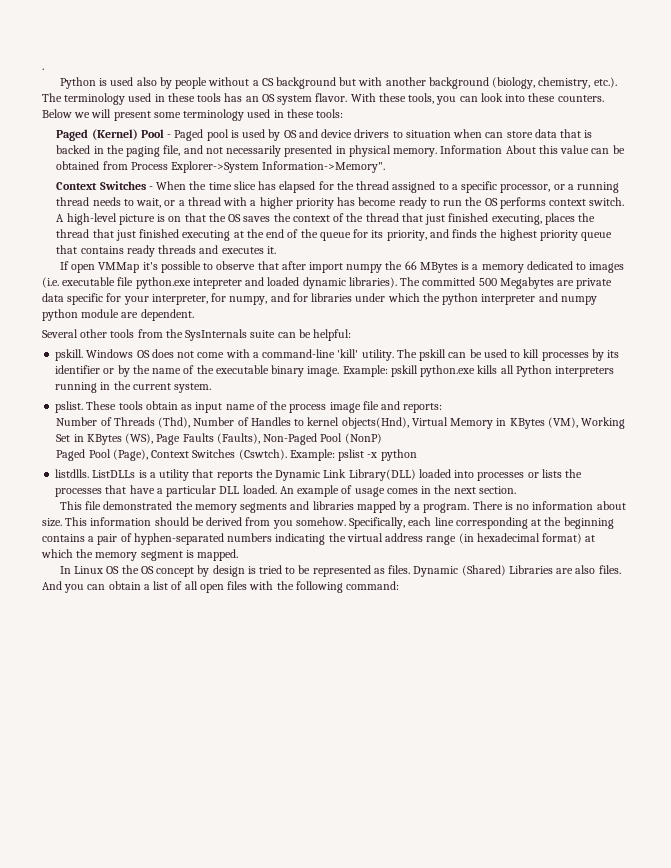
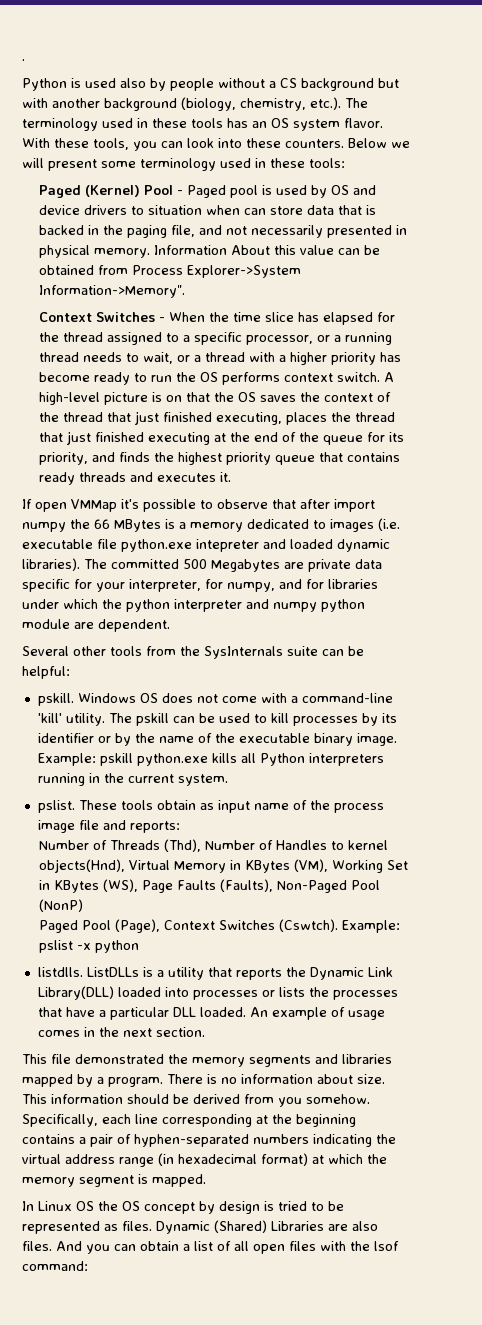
[295,581,343,593] following -> [374,1241,399,1251] lsof

